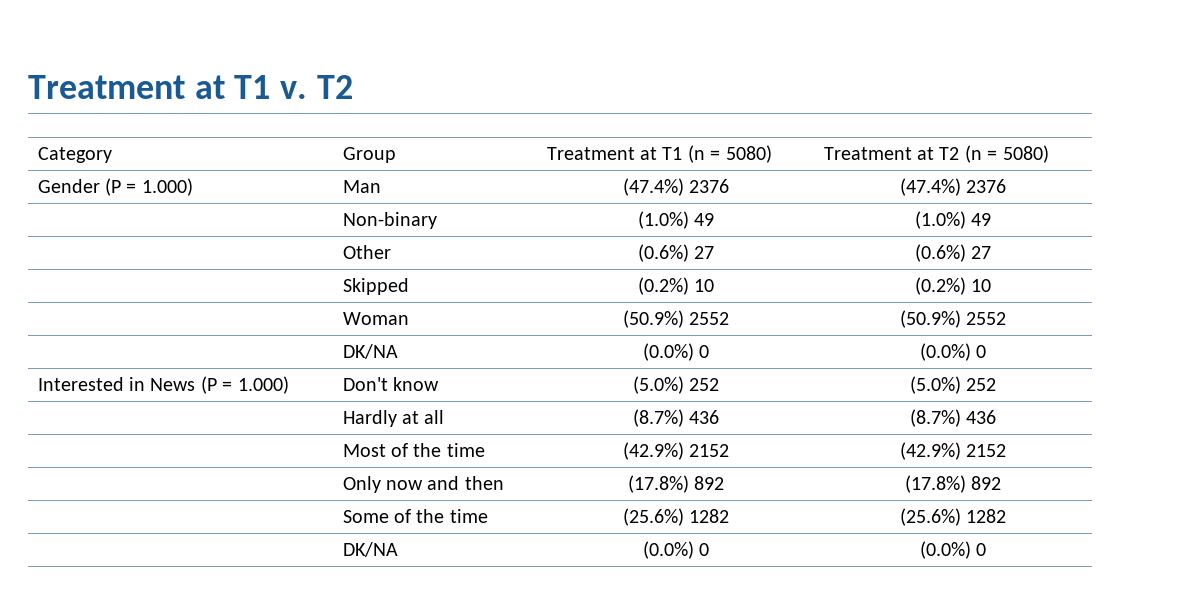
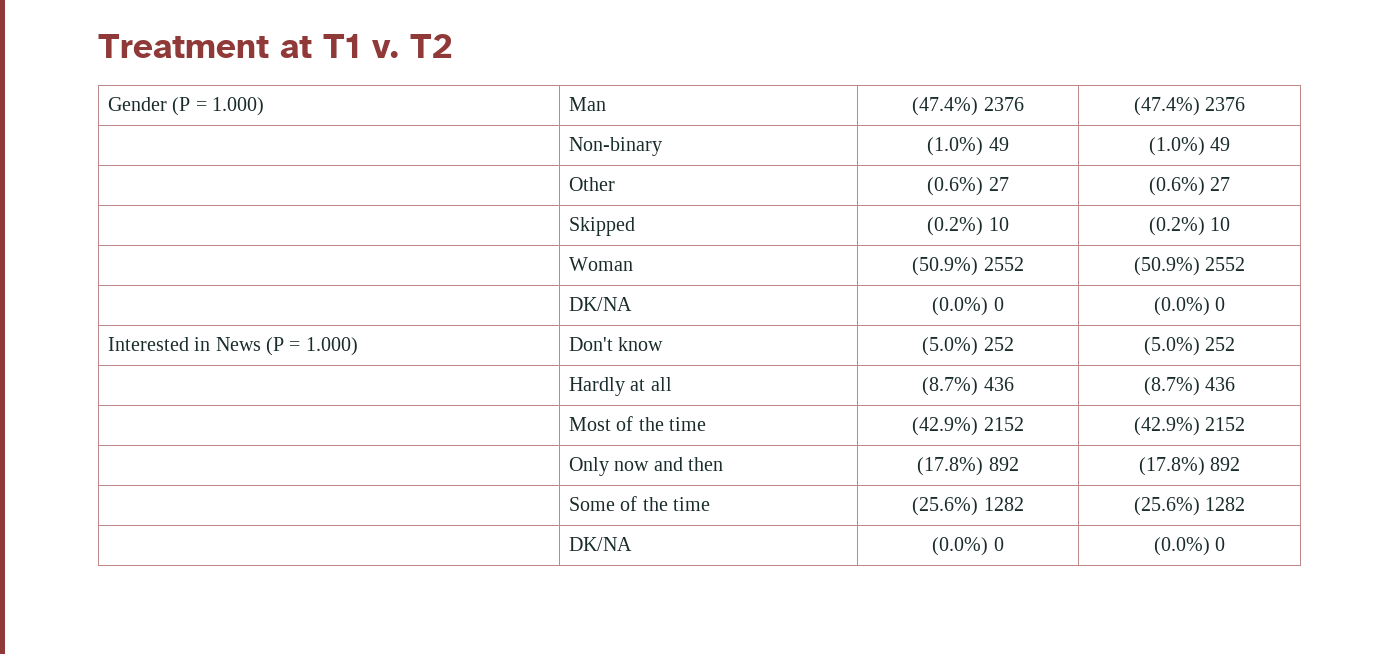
[37,147,112,163] [342,147,396,163] [546,145,772,163] [823,145,1049,163] // Category | Group | Treatment at T1 (n = 5080) | Treatment at T2 (n = 5080) -> (453, 46) none

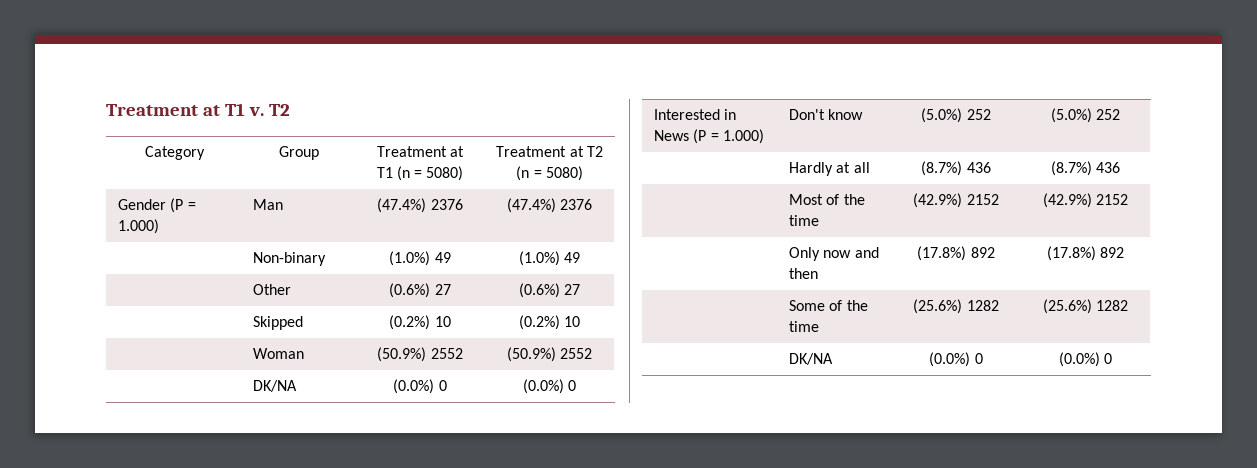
(453, 46) none -> [144,146,205,160] [278,146,319,160] [376,146,465,157] [376,166,464,181] [496,146,603,157] [516,166,583,181] // Category | Group | Treatment at T1 (n = 5080) | Treatment at T2 (n = 5080)

